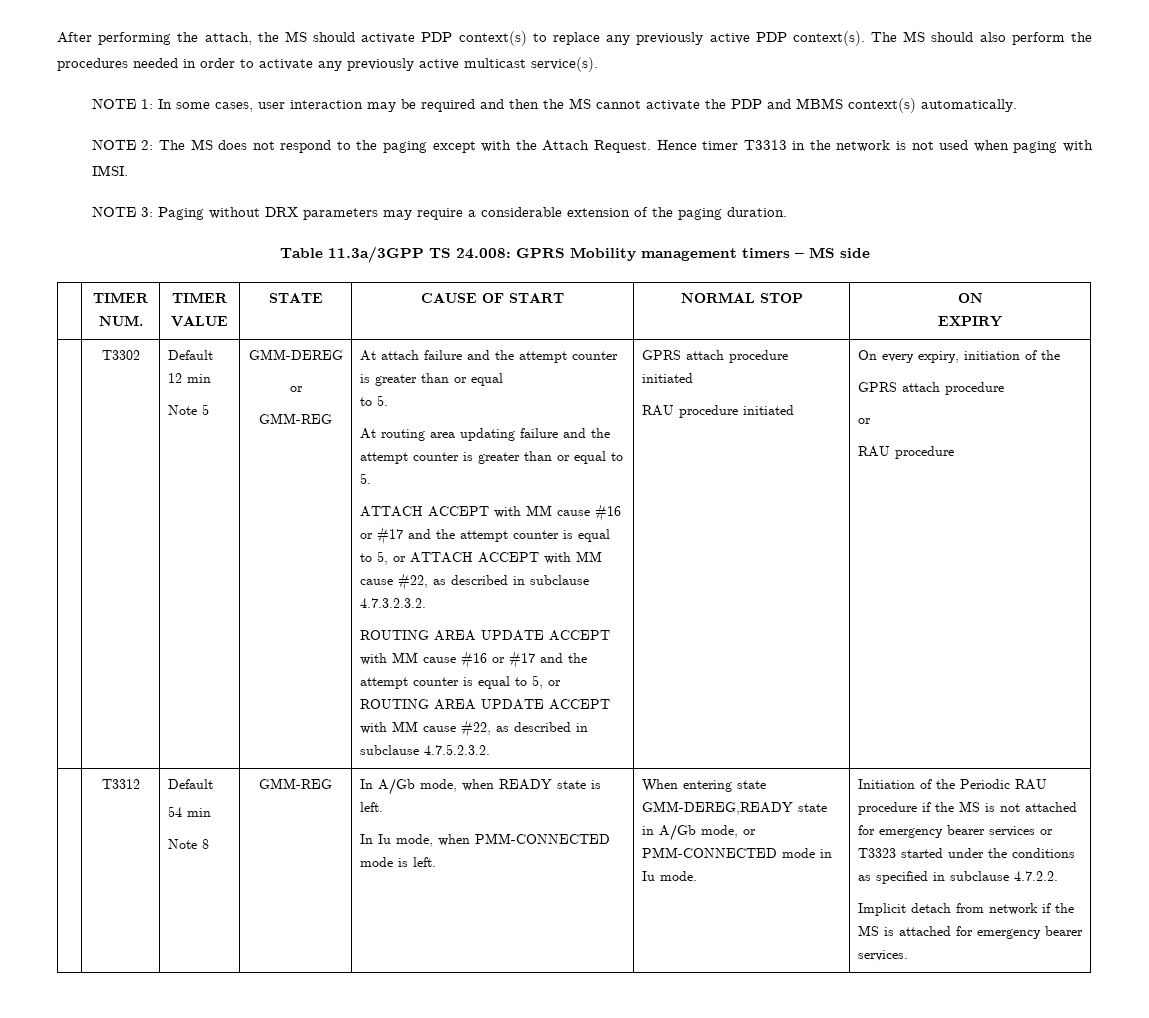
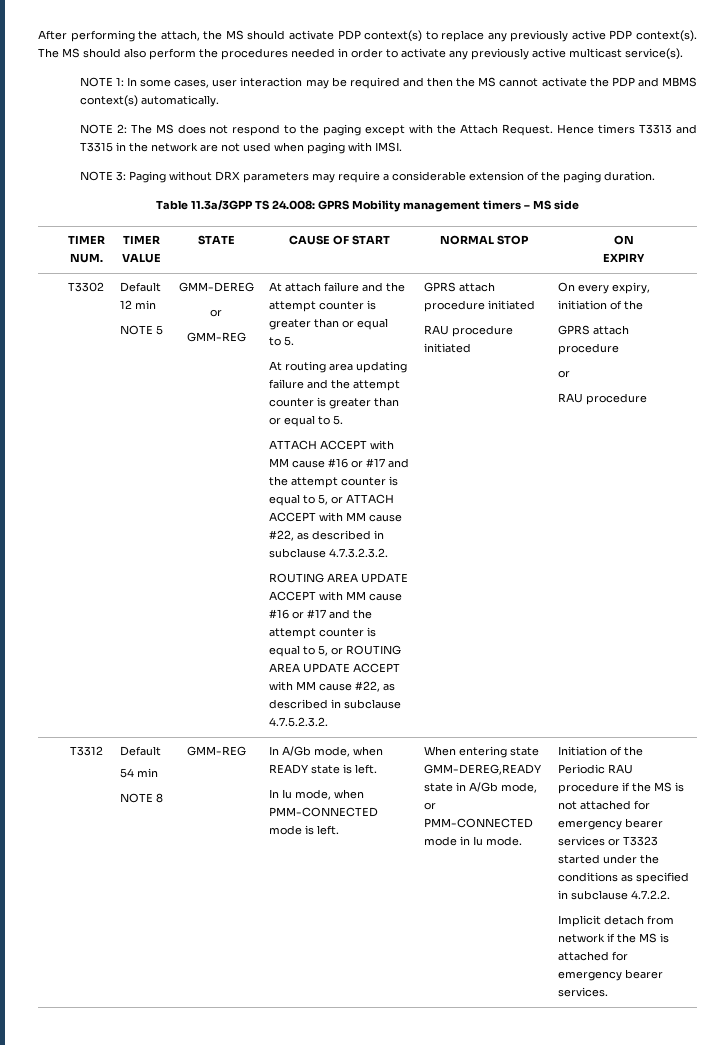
[702,140,787,150] timer T3313 -> [598,124,697,134] [79,142,113,152] timers T3313 and T3315
[896,141,907,150] is -> [199,144,218,152] are
[167,405,197,415] Note -> [119,325,153,335] NOTE
[167,839,197,849] Note -> [119,793,153,803] NOTE

